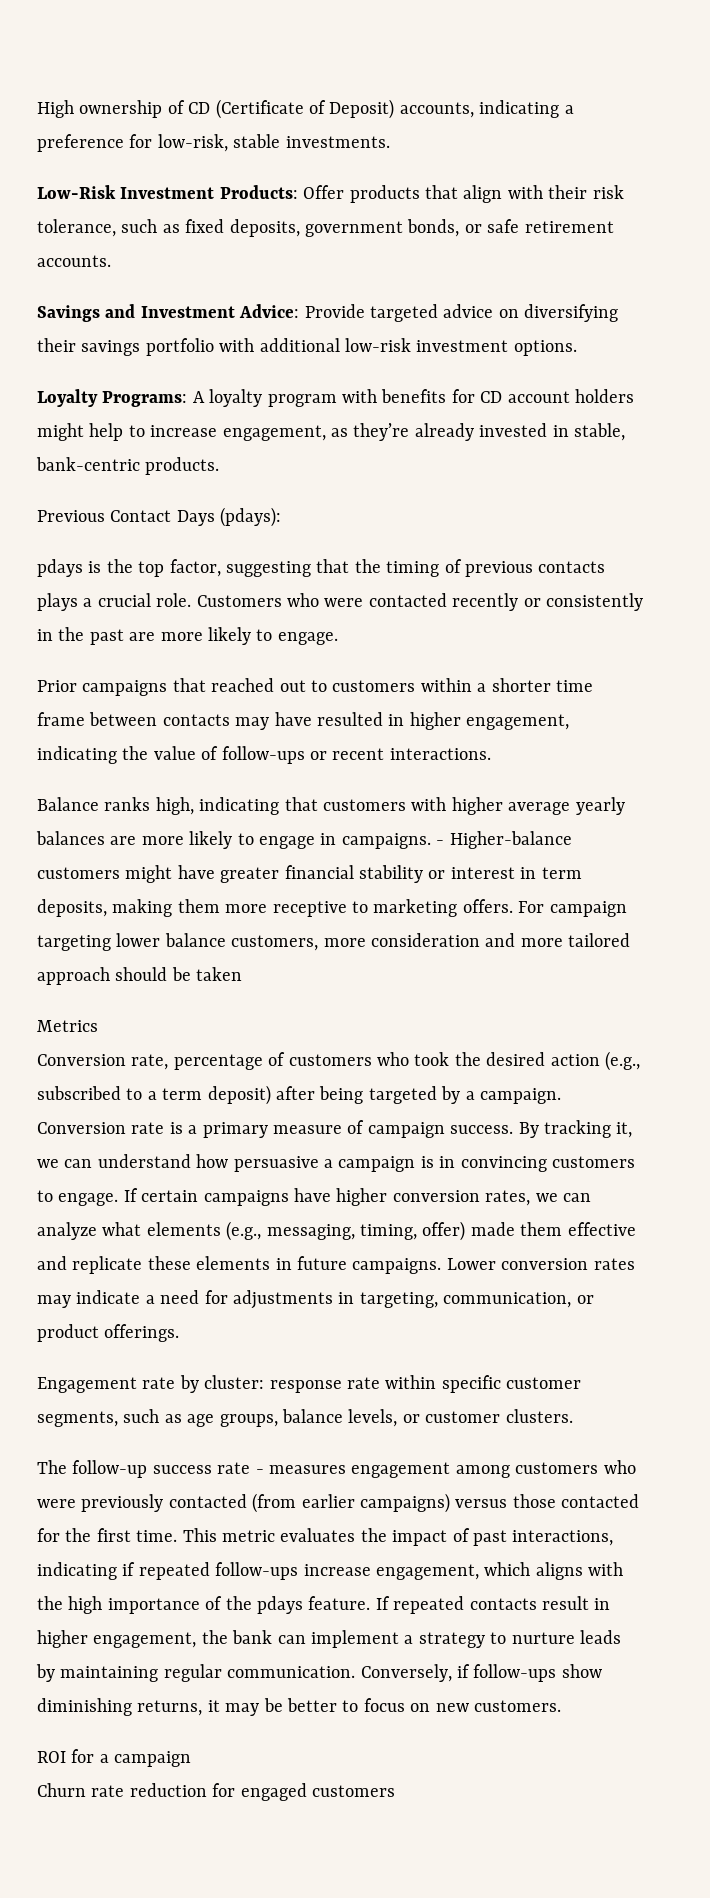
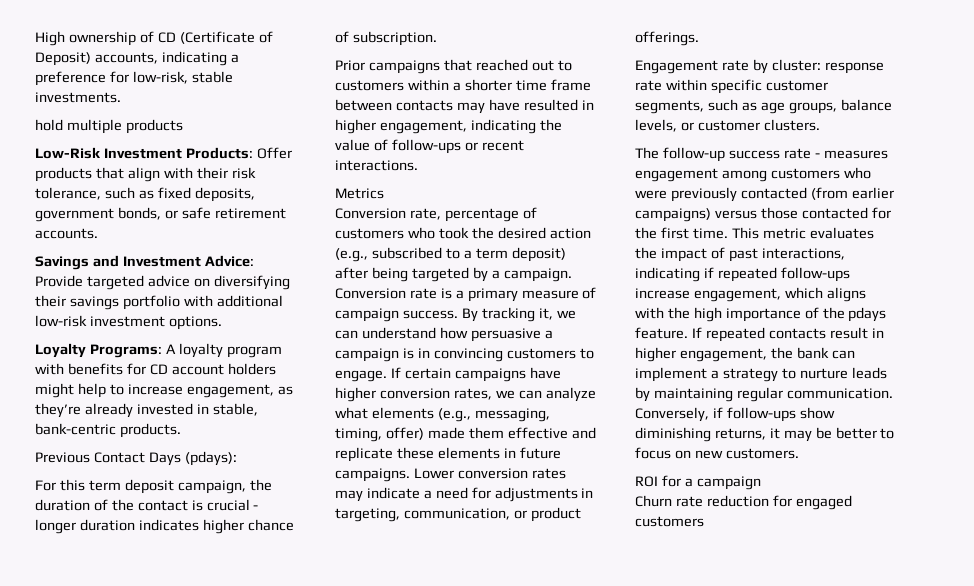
(390, 142) none -> [35,119,183,134] // hold multiple products
[37,559,606,577] [37,593,643,611] [37,627,338,645] pdays is the top factor, suggesting that the timing of previous contacts plays a crucial role. Customers who were contacted recently or consistently in the past are more likely to engage. -> [35,479,272,494] [35,499,259,511] [35,519,294,534] [335,31,437,46] For this term deposit campaign, the duration of the contact is crucial - longer duration indicates higher chance of subscription.
[37,797,625,815] [36,831,572,849] [37,865,582,883] [37,899,627,917] [37,933,631,951] [37,967,243,985] // Balance ranks high, indicating that customers with higher average yearly balances are more likely to engage in campaigns. - Higher-balance customers might have greater financial stability or interest in term deposits, making them more receptive to marketing offers. For campaign targeting lower balance customers, more consideration and more tailored approach should be taken -> (418, 165) none

